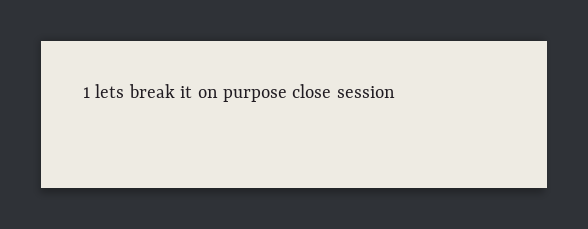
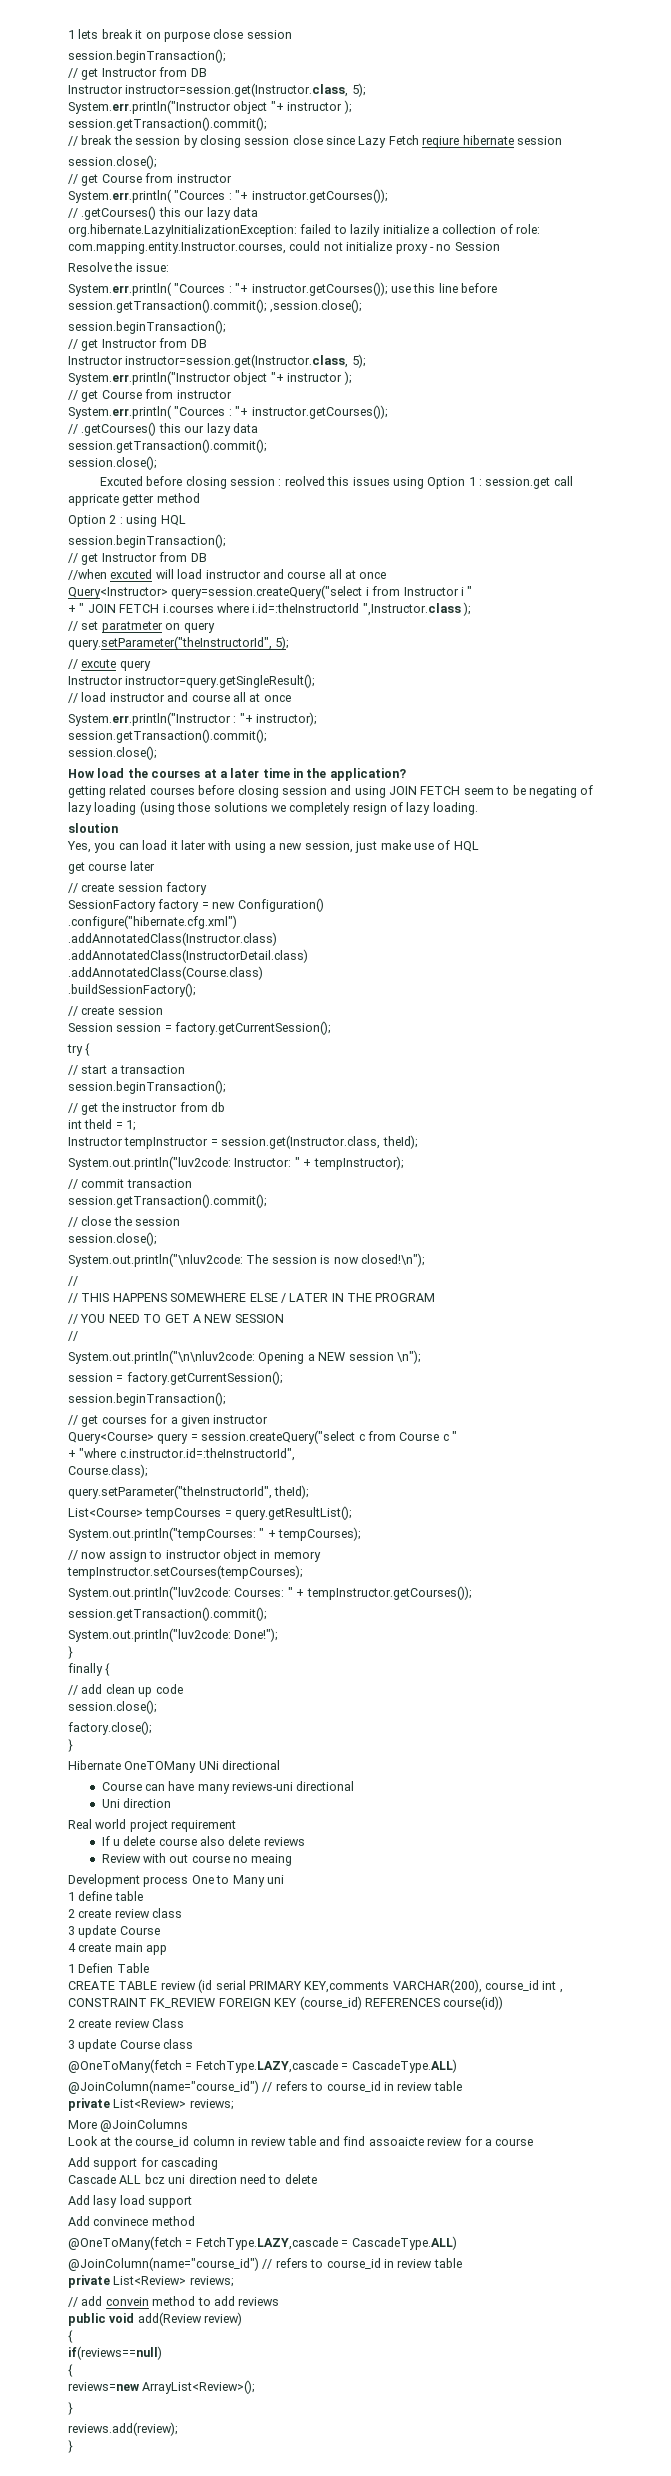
(395, 92) none -> [68,49,226,63] [68,67,207,80] [68,83,366,97] [68,100,352,114] [68,117,267,131] [68,135,562,148] [68,155,157,169] [68,173,232,186] [68,189,388,203] [68,206,258,220] [68,224,540,237] [68,241,500,254] [68,262,169,272] [68,282,497,296] [68,299,363,313] [68,320,226,334] [68,338,207,351] [68,354,366,368] [68,371,352,385] [68,389,232,402] [68,405,388,419] [68,422,258,436] [68,439,267,453] [68,456,157,470] [99,476,573,489] [68,493,200,506] [68,515,186,527] [68,534,226,548] [68,552,207,565] [68,569,387,580] [68,585,473,599] [68,602,471,616] [68,621,215,633] [68,636,290,650] [68,659,151,671] [68,674,316,688] [68,692,291,703] [68,712,318,726] [68,729,267,743] [68,746,157,760] [68,768,406,781] [68,785,594,798] [68,801,478,815] [68,823,118,833] [67,840,479,853] [68,861,155,874] [68,882,208,895] [68,898,324,912] [68,915,237,929] [68,932,277,946] [68,949,308,963] [68,966,263,980] [68,983,196,997] [68,1006,163,1016] [68,1021,332,1035] [67,1043,91,1056] [68,1065,186,1075] [68,1080,226,1094] [68,1102,225,1115] [68,1119,137,1131] [68,1135,418,1149] [68,1156,404,1170] [68,1179,192,1189] [68,1194,267,1208] [68,1216,181,1227] [68,1232,157,1246] [68,1253,425,1267] [68,1276,78,1286] [68,1293,436,1303] [68,1314,284,1324] [68,1331,78,1341] [68,1350,421,1364] [68,1371,283,1385] [68,1392,226,1406] [68,1414,269,1427] [68,1430,457,1444] [68,1448,295,1461] [68,1464,148,1478] [68,1485,310,1499] [68,1506,353,1520] [68,1527,362,1541] [68,1549,321,1562] [67,1565,303,1579] [68,1586,472,1600] [68,1607,267,1621] [68,1628,279,1642] [68,1646,73,1659] [68,1663,111,1676] [68,1684,183,1697] [68,1700,157,1714] [68,1721,152,1735] [68,1739,73,1752] [68,1760,281,1773] [101,1781,355,1794] [101,1798,171,1808] [68,1819,237,1832] [101,1836,305,1846] [101,1853,293,1866] [68,1874,284,1887] [68,1891,143,1901] [68,1908,183,1918] [68,1925,160,1938] [68,1943,168,1955] [68,1963,149,1973] [68,1979,563,1993] [68,1996,504,2010] [68,2018,185,2028] [68,2039,194,2052] [68,2059,457,2073] [68,2080,462,2094] [68,2098,234,2111] [68,2119,189,2132] [68,2136,534,2147] [68,2157,219,2170] [68,2174,317,2184] [68,2195,193,2208] [68,2216,195,2226] [68,2236,457,2250] [68,2257,462,2271] [68,2275,234,2288] [68,2296,280,2307] [68,2312,243,2326] [68,2330,73,2343] [68,2346,162,2360] [68,2364,73,2377] [68,2380,256,2394] [68,2402,73,2415] [68,2422,178,2436] [68,2440,73,2453] // session.beginTransaction(); // // get Instructor from DB // Instructor instructor=session.get(Instructor.class, 5); // System.err.println("Instructor object "+ instructor ); // session.getTransaction().commit(); // // break the session by closing session close since Lazy Fetch reqiure hibernate session // session.close(); // // get Course from instructor // System.err.println( "Cources : "+ instructor.getCourses()); // // .getCourses() this our lazy data // org.hibernate.LazyInitializationException: failed to lazily initialize a collection of role: com.mapping.entity.Instructor.courses, could not initialize proxy - no Session // Resolve the issue: // System.err.println( "Cources : "+ instructor.getCourses()); use this line before session.getTransaction().commit(); ,session.close(); // session.beginTransaction(); // // get Instructor from DB // Instructor instructor=session.get(Instructor.class, 5); // System.err.println("Instructor object "+ instructor ); // // get Course from instructor // System.err.println( "Cources : "+ instructor.getCourses()); // // .getCourses() this our lazy data // session.getTransaction().commit(); // session.close(); // Excuted before closing session : reolved this issues using Option 1 : session.get call appricate getter method // Option 2 : using HQL // session.beginTransaction(); // // get Instructor from DB // //when excuted will load instructor and course all at once // Query<Instructor> query=session.createQuery("select i from Instructor i " // + " JOIN FETCH i.courses where i.id=:theInstructorId ",Instructor.class ); // // set paratmeter on query // query.setParameter("theInstructorId", 5); // // excute query // Instructor instructor=query.getSingleResult(); // // load instructor and course all at once // System.err.println("Instructor : "+ instructor); // session.getTransaction().commit(); // session.close(); // How load the courses at a later time in the application? // getting related courses before closing session and using JOIN FETCH seem to be negating of lazy loading (using those solutions we completely resign of lazy loading. // sloution // Yes, you can load it later with using a new session, just make use of HQL // get course later // // create session factory // SessionFactory factory = new Configuration() // .configure("hibernate.cfg.xml") // .addAnnotatedClass(Instructor.class) // .addAnnotatedClass(InstructorDetail.class) // .addAnnotatedClass(Course.class) // .buildSessionFactory(); // // create session // Session session = factory.getCurrentSession(); // try { // // start a transaction // session.beginTransaction(); // // get the instructor from db // int theId = 1; // Instructor tempInstructor = session.get(Instructor.class, theId); // System.out.println("luv2code: Instructor: " + tempInstructor); // // commit transaction // session.getTransaction().commit(); // // close the session // session.close(); // System.out.println("\nluv2code: The session is now closed!\n"); // // // // THIS HAPPENS SOMEWHERE ELSE / LATER IN THE PROGRAM // // YOU NEED TO GET A NEW SESSION // // // System.out.println("\n\nluv2code: Opening a NEW session \n"); // session = factory.getCurrentSession(); // session.beginTransaction(); // // get courses for a given instructor // Query<Course> query = session.createQuery("select c from Course c " // + "where c.instructor.id=:theInstructorId", // Course.class); // query.setParameter("theInstructorId", theId); // List<Course> tempCourses = query.getResultList(); // System.out.println("tempCourses: " + tempCourses); // // now assign to instructor object in memory // tempInstructor.setCourses(tempCourses); // System.out.println("luv2code: Courses: " + tempInstructor.getCourses()); // session.getTransaction().commit(); // System.out.println("luv2code: Done!"); // } // finally { // // add clean up code // session.close(); // factory.close(); // } // Hibernate OneTOMany UNi directional // Course can have many reviews-uni directional // Uni direction // Real world project requirement // If u delete course also delete reviews // Review with out course no meaing // Development process One to Many uni // 1 define table // 2 create review class // 3 update Course // 4 create main app // 1 Defien Table // CREATE TABLE review (id serial PRIMARY KEY,comments VARCHAR(200), course_id int , CONSTRAINT FK_REVIEW FOREIGN KEY (course_id) REFERENCES course(id)) // 2 create review Class // 3 update Course class // @OneToMany(fetch = FetchType.LAZY,cascade = CascadeType.ALL) // @JoinColumn(name="course_id") // refers to course_id in review table // private List<Review> reviews; // More @JoinColumns // Look at the course_id column in review table and find assoaicte review for a course // Add support for cascading // Cascade ALL bcz uni direction need to delete // Add lasy load support // Add convinece method // @OneToMany(fetch = FetchType.LAZY,cascade = CascadeType.ALL) // @JoinColumn(name="course_id") // refers to course_id in review table // private List<Review> reviews; // // add convein method to add reviews // public void add(Review review) // { // if(reviews==null) // { // reviews=new ArrayList<Review>(); // } // reviews.add(review); // }

